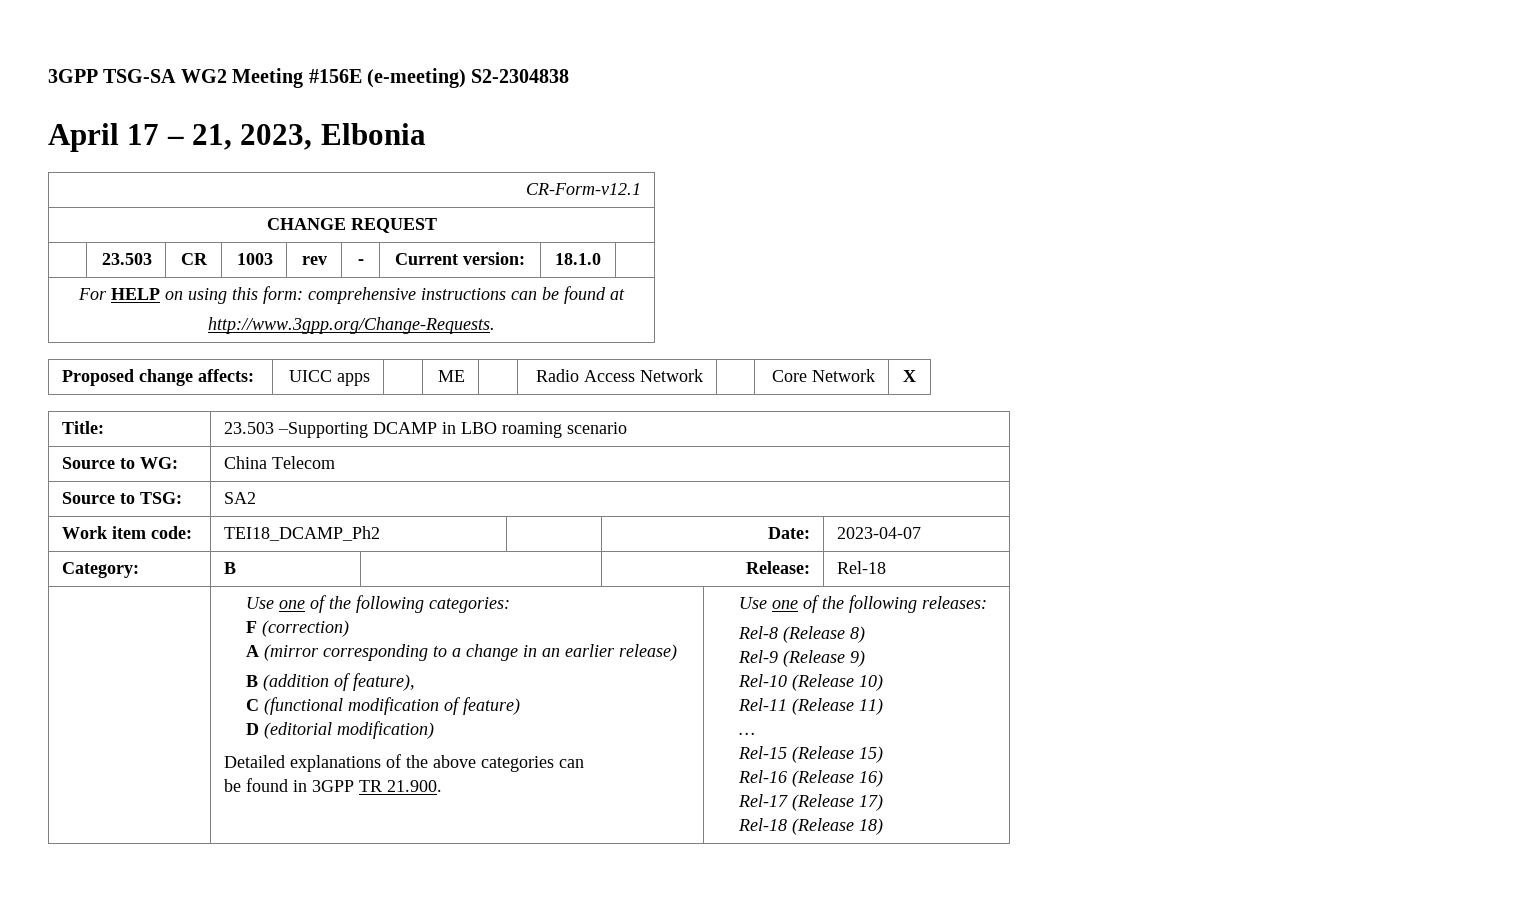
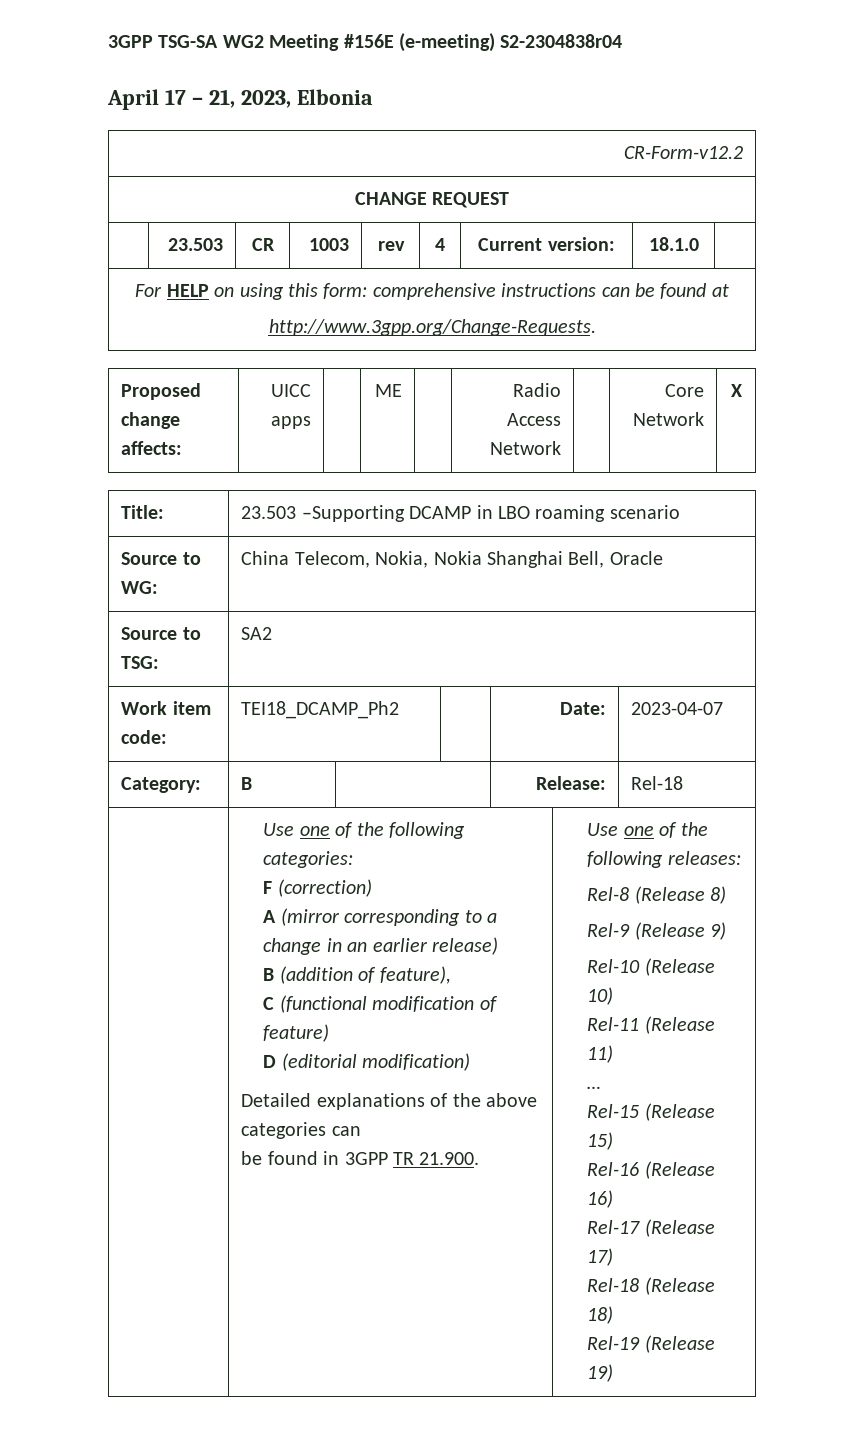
[471,69,570,83] S2-2304838 -> [500,34,623,48] S2-2304838r04
[525,183,641,195] CR-Form-v12.1 -> [623,146,743,159] CR-Form-v12.2
[357,259,364,265] - -> [435,238,445,251] 4
[272,456,336,469] Telecom -> [294,551,663,568] Telecom, Nokia, Nokia Shanghai Bell, Oracle
(883, 826) none -> [587,1335,715,1353] [587,1364,614,1382] // Rel-19 (Release 19)

